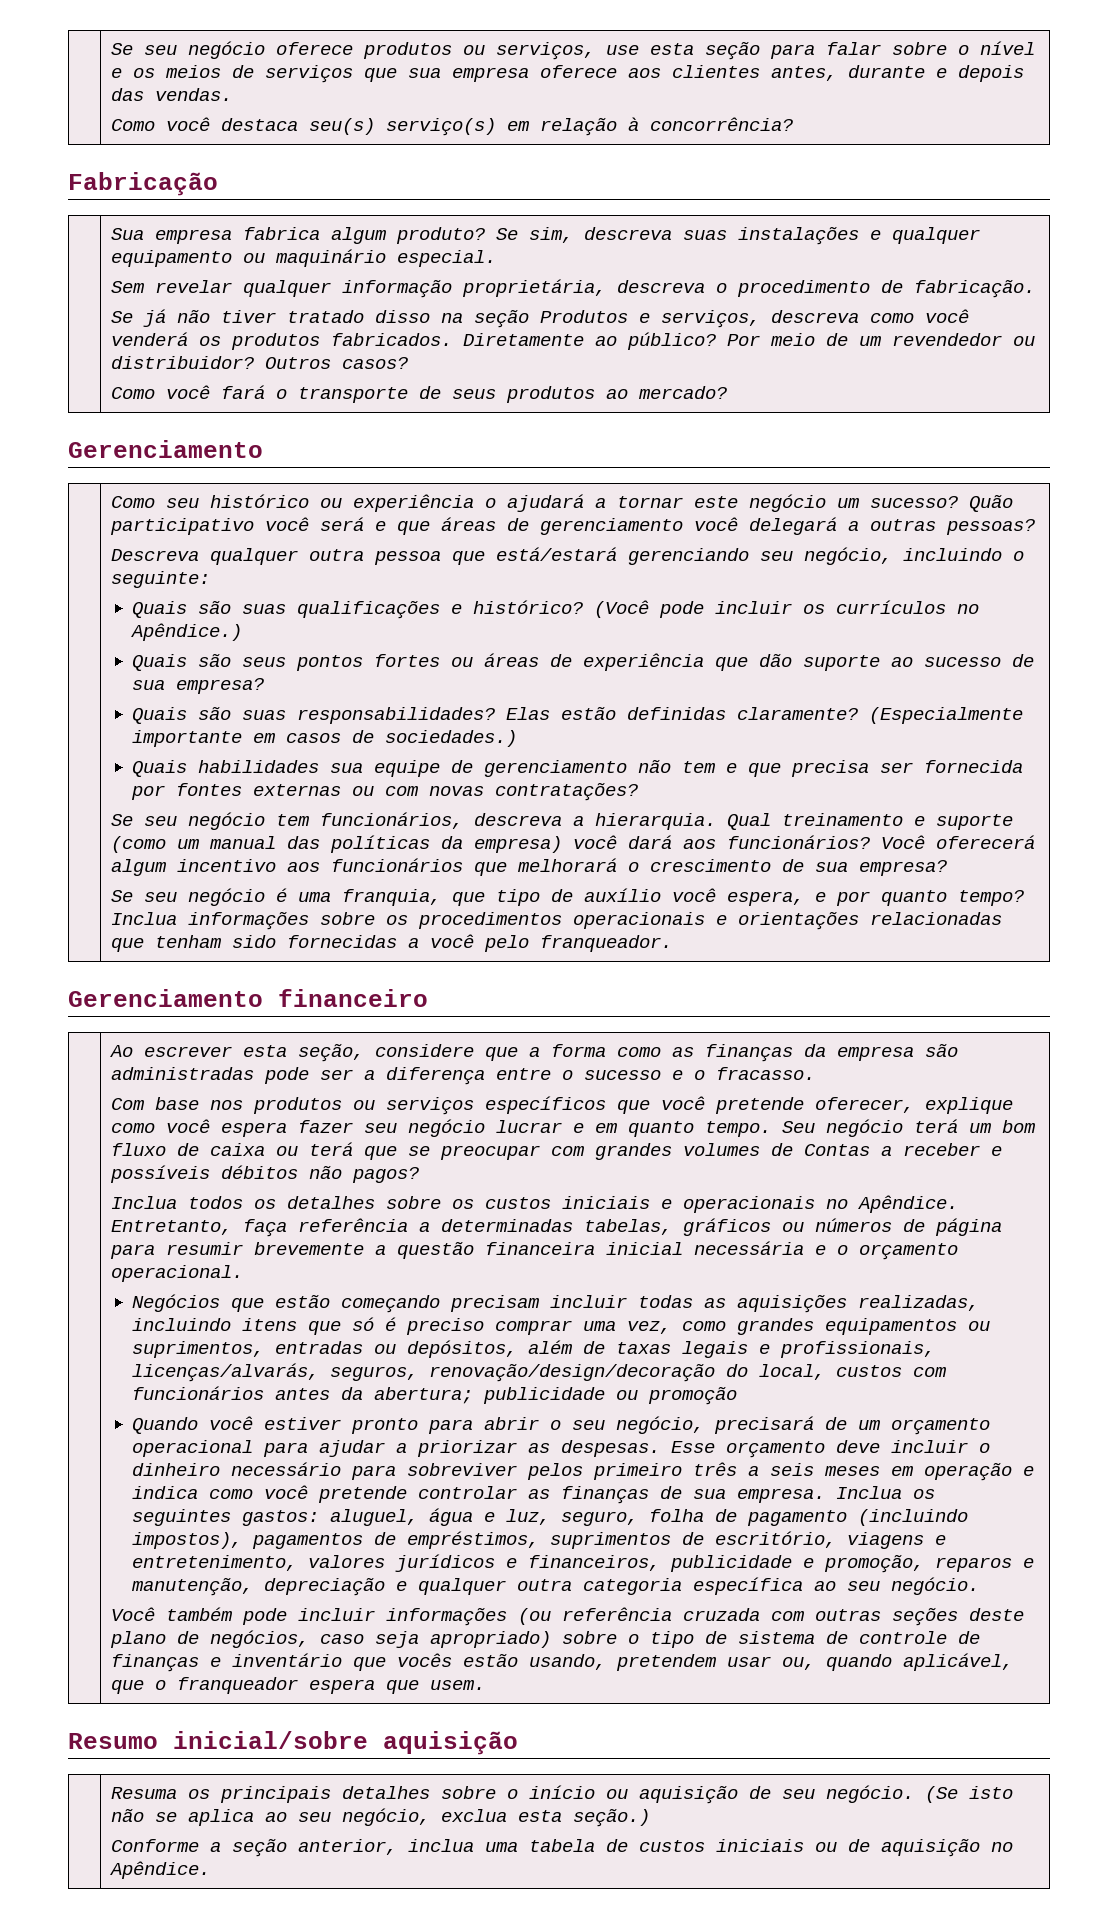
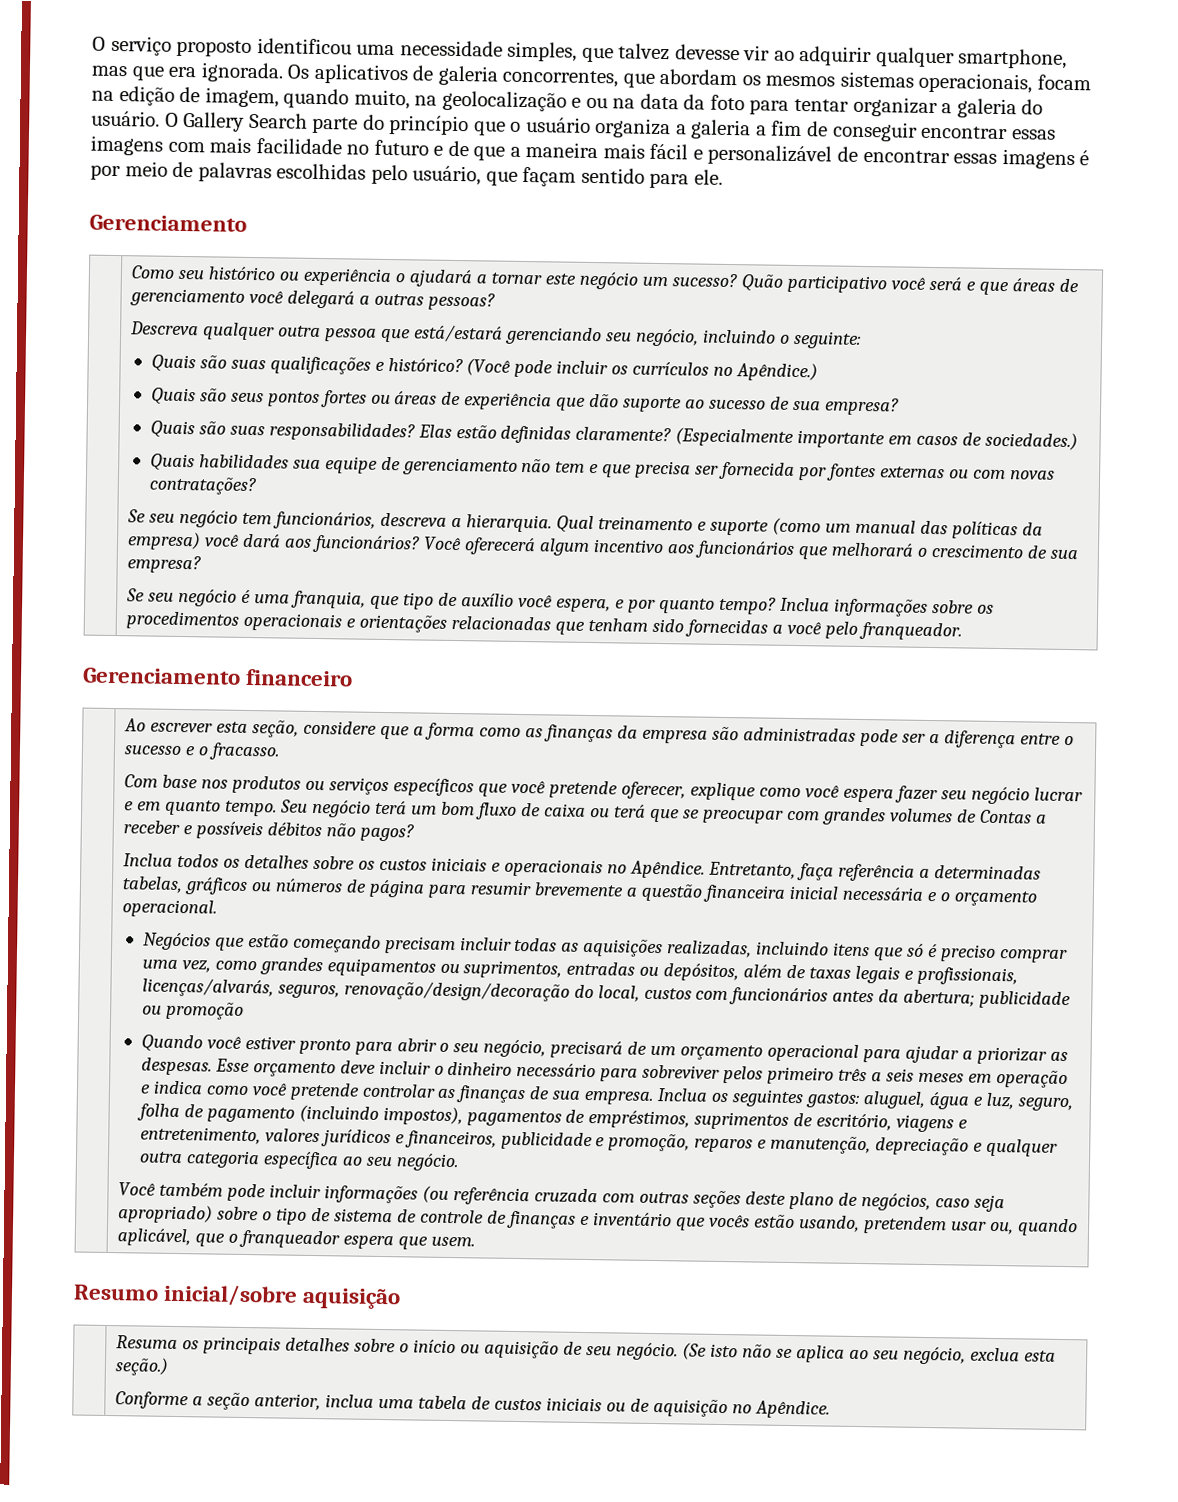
[111,41,1036,60] [111,65,1025,83] [111,88,233,101] [111,117,794,136] [68,172,218,196] [111,226,981,245] [111,249,497,267] [111,279,1036,298] [111,309,970,328] [111,332,1036,350] [111,356,409,369] [111,385,728,403] | Se seu negócio oferece produtos ou serviços, use esta seção para falar sobre o nível e os meios de serviços que sua empresa oferece aos clientes antes, durante e depois das vendas. // Como você destaca seu(s) serviço(s) em relação à concorrência? // Fabricação // | Sua empresa fabrica algum produto? Se sim, descreva suas instalações e qualquer equipamento ou maquinário especial. // Sem revelar qualquer informação proprietária, descreva o procedimento de fabricação. // Se já não tiver tratado disso na seção Produtos e serviços, descreva como você venderá os produtos fabricados. Diretamente ao público? Por meio de um revendedor ou distribuidor? Outros casos? // Como você fará o transporte de seus produtos ao mercado? -> [92,35,1068,69] [91,62,1092,94] [91,86,1044,119] [91,110,1056,142] [90,135,1090,170] [90,161,723,189] O serviço proposto identificou uma necessidade simples, que talvez devesse vir ao adquirir qualquer smartphone, mas que era ignorada. Os aplicativos de galeria concorrentes, que abordam os mesmos sistemas operacionais, focam na edição de imagem, quando muito, na geolocalização e ou na data da foto para tentar organizar a galeria do usuário. O Gallery Search parte do princípio que o usuário organiza a galeria a fim de conseguir encontrar essas imagens com mais facilidade no futuro e de que a maneira mais fácil e personalizável de encontrar essas imagens é por meio de palavras escolhidas pelo usuário, que façam sentido para ele.

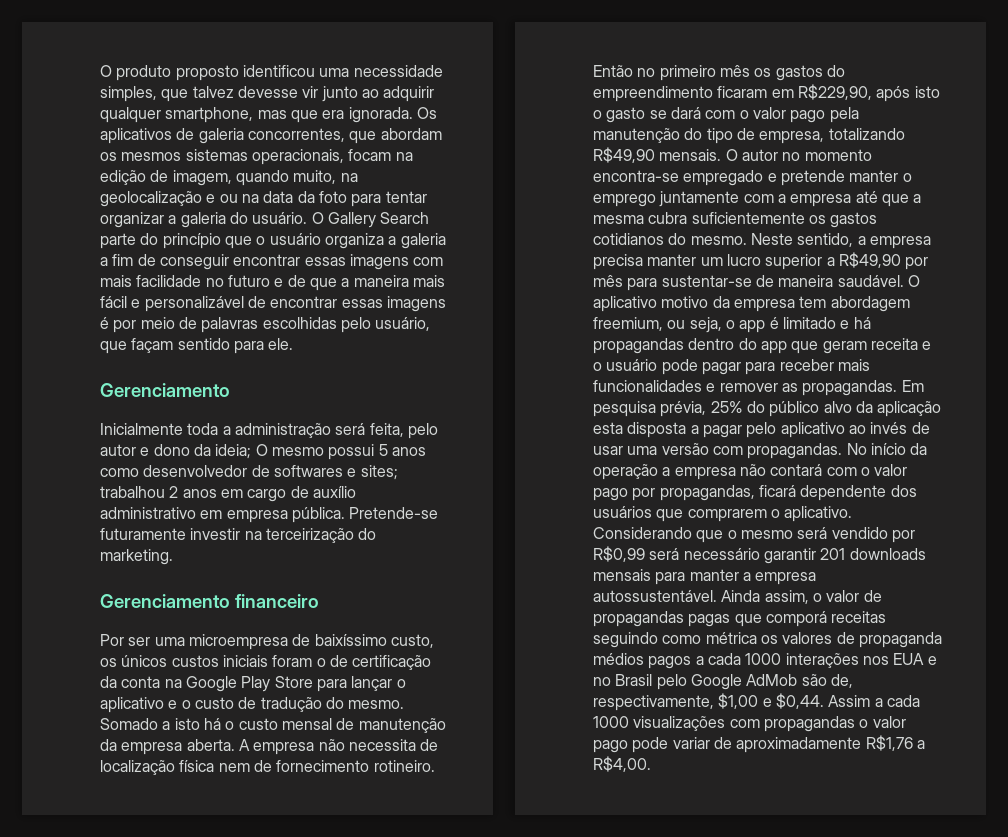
[92,35,172,56] O serviço -> [100,65,172,81] O produto
(771, 53) none -> [321,86,358,102] junto
[131,265,1080,296] [130,288,496,311] [130,321,862,349] [150,354,819,382] [150,387,900,416] [149,420,1079,451] [149,453,1056,482] [148,475,256,496] [127,509,1044,540] [127,531,1079,560] [127,555,202,574] [126,588,995,617] [126,611,963,641] [82,667,354,687] [124,718,1075,749] [124,742,281,761] [124,774,1084,805] [124,799,1048,826] [123,820,415,842] [123,853,1042,882] [122,876,1038,907] [122,899,218,918] [142,932,1069,964] [141,957,1019,986] [141,977,1072,1010] [141,1000,244,1020] [140,1034,1069,1065] [140,1057,1069,1089] [139,1080,1074,1112] [136,1103,969,1133] [139,1126,1059,1157] [138,1150,459,1172] [118,1182,1006,1213] [118,1204,1079,1237] [117,1228,476,1250] [73,1283,402,1310] [116,1335,1057,1365] [115,1357,170,1376] [115,1391,831,1419] // | Como seu histórico ou experiência o ajudará a tornar este negócio um sucesso? Quão participativo você será e que áreas de gerenciamento você delegará a outras pessoas? // Descreva qualquer outra pessoa que está/estará gerenciando seu negócio, incluindo o seguinte: // Quais são suas qualificações e histórico? (Você pode incluir os currículos no Apêndice.) // Quais são seus pontos fortes ou áreas de experiência que dão suporte ao sucesso de sua empresa? // Quais são suas responsabilidades? Elas estão definidas claramente? (Especialmente importante em casos de sociedades.) // Quais habilidades sua equipe de gerenciamento não tem e que precisa ser fornecida por fontes externas ou com novas contratações? // Se seu negócio tem funcionários, descreva a hierarquia. Qual treinamento e suporte (como um manual das políticas da empresa) você dará aos funcionários? Você oferecerá algum incentivo aos funcionários que melhorará o crescimento de sua empresa? // Se seu negócio é uma franquia, que tipo de auxílio você espera, e por quanto tempo? Inclua informações sobre os procedimentos operacionais e orientações relacionadas que tenham sido fornecidas a você pelo franqueador. // Gerenciamento financeiro // | Ao escrever esta seção, considere que a forma como as finanças da empresa são administradas pode ser a diferença entre o sucesso e o fracasso. // Com base nos produtos ou serviços específicos que você pretende oferecer, explique como você espera fazer seu negócio lucrar e em quanto tempo. Seu negócio terá um bom fluxo de caixa ou terá que se preocupar com grandes volumes de Contas a receber e possíveis débitos não pagos? // Inclua todos os detalhes sobre os custos iniciais e operacionais no Apêndice. Entretanto, faça referência a determinadas tabelas, gráficos ou números de página para resumir brevemente a questão financeira inicial necessária e o orçamento operacional. // Negócios que estão começando precisam incluir todas as aquisições realizadas, incluindo itens que só é preciso comprar uma vez, como grandes equipamentos ou suprimentos, entradas ou depósitos, além de taxas legais e profissionais, licenças/alvarás, seguros, renovação/design/decoração do local, custos com funcionários antes da abertura; publicidade ou promoção // Quando você estiver pronto para abrir o seu negócio, precisará de um orçamento operacional para ajudar a priorizar as despesas. Esse orçamento deve incluir o dinheiro necessário para sobreviver pelos primeiro três a seis meses em operação e indica como você pretende controlar as finanças de sua empresa. Inclua os seguintes gastos: aluguel, água e luz, seguro, folha de pagamento (incluindo impostos), pagamentos de empréstimos, suprimentos de escritório, viagens e entretenimento, valores jurídicos e financeiros, publicidade e promoção, reparos e manutenção, depreciação e qualquer outra categoria específica ao seu negócio. // Você também pode incluir informações (ou referência cruzada com outras seções deste plano de negócios, caso seja apropriado) sobre o tipo de sistema de controle de finanças e inventário que vocês estão usando, pretendem usar ou, quando aplicável, que o franqueador espera que usem. // Resumo inicial/sobre aquisição // | Resuma os principais detalhes sobre o início ou aquisição de seu negócio. (Se isto não se aplica ao seu negócio, exclua esta seção.) // Conforme a seção anterior, inclua uma tabela de custos iniciais ou de aquisição no Apêndice. -> [100,423,438,439] [100,444,426,460] [100,465,398,480] [100,486,356,502] [100,507,439,523] [100,528,377,543] [100,549,173,565] [100,594,319,608] [100,634,434,650] [100,655,432,670] [100,676,406,692] [100,697,405,713] [100,718,446,733] [100,739,439,755] [100,760,435,775] [593,65,845,81] [593,84,940,102] [593,107,859,123] [593,128,905,144] [593,147,872,163] [593,170,912,186] [593,191,922,207] [593,212,878,228] [593,233,931,249] [593,252,929,270] [593,275,920,291] [593,296,910,312] [593,317,871,333] [593,338,932,354] [593,359,870,375] [593,380,924,396] [593,401,942,417] [593,422,930,438] [593,443,928,459] [593,464,908,480] [593,485,917,501] [593,506,853,522] [593,527,915,543] [593,546,926,564] [593,569,817,585] [593,590,882,604] [593,611,887,627] [593,632,942,648] [593,653,937,669] [593,674,853,690] [593,693,920,711] [593,716,906,732] [593,735,925,753] [593,756,651,772] // Inicialmente toda a administração será feita, pelo autor e dono da ideia; O mesmo possui 5 anos como desenvolvedor de softwares e sites; trabalhou 2 anos em cargo de auxílio administrativo em empresa pública. Pretende-se futuramente investir na terceirização do marketing. // Gerenciamento financeiro // Por ser uma microempresa de baixíssimo custo, os únicos custos iniciais foram o de certificação da conta na Google Play Store para lançar o aplicativo e o custo de tradução do mesmo. Somado a isto há o custo mensal de manutenção da empresa aberta. A empresa não necessita de localização física nem de fornecimento rotineiro. Então no primeiro mês os gastos do empreendimento ficaram em R$229,90, após isto o gasto se dará com o valor pago pela manutenção do tipo de empresa, totalizando R$49,90 mensais. O autor no momento encontra-se empregado e pretende manter o emprego juntamente com a empresa até que a mesma cubra suficientemente os gastos cotidianos do mesmo. Neste sentido, a empresa precisa manter um lucro superior a R$49,90 por mês para sustentar-se de maneira saudável. O aplicativo motivo da empresa tem abordagem freemium, ou seja, o app é limitado e há propagandas dentro do app que geram receita e o usuário pode pagar para receber mais funcionalidades e remover as propagandas. Em pesquisa prévia, 25% do público alvo da aplicação esta disposta a pagar pelo aplicativo ao invés de usar uma versão com propagandas. No início da operação a empresa não contará com o valor pago por propagandas, ficará dependente dos usuários que comprarem o aplicativo. Considerando que o mesmo será vendido por R$0,99 será necessário garantir 201 downloads mensais para manter a empresa autossustentável. Ainda assim, o valor de propagandas pagas que comporá receitas seguindo como métrica os valores de propaganda médios pagos a cada 1000 interações nos EUA e no Brasil pelo Google AdMob são de, respectivamente, $1,00 e $0,44. Assim a cada 1000 visualizações com propagandas o valor pago pode variar de aproximadamente R$1,76 a R$4,00.

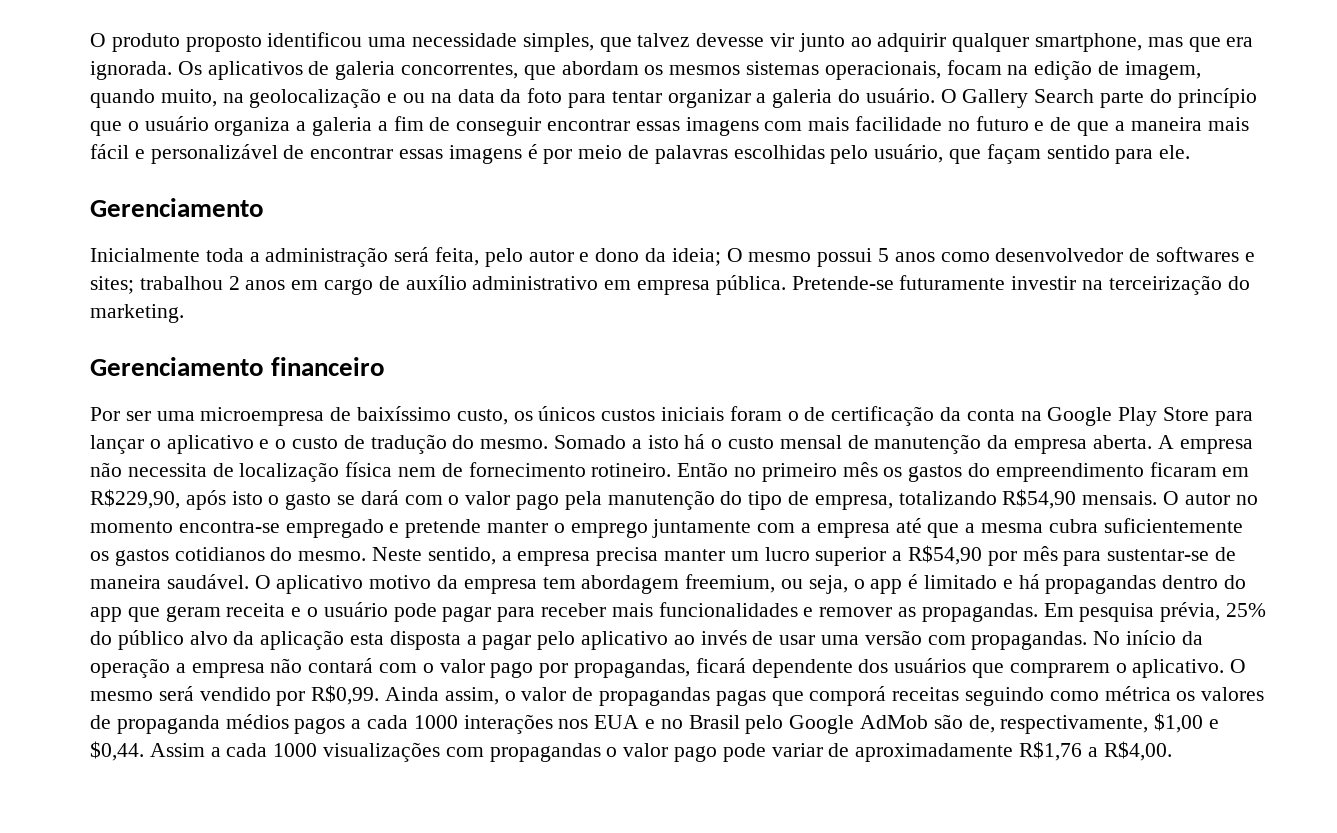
[593,147,655,163] R$49,90 -> [1002,489,1077,509] R$54,90
[838,252,901,268] R$49,90 -> [908,545,983,565] R$54,90
[593,527,737,543] Considerando que o -> [1230,659,1247,673] O
[593,546,926,564] [593,569,817,585] [593,590,717,602] R$0,99 será necessário garantir 201 downloads mensais para manter a empresa autossustentável. -> [311,685,380,705] R$0,99.

